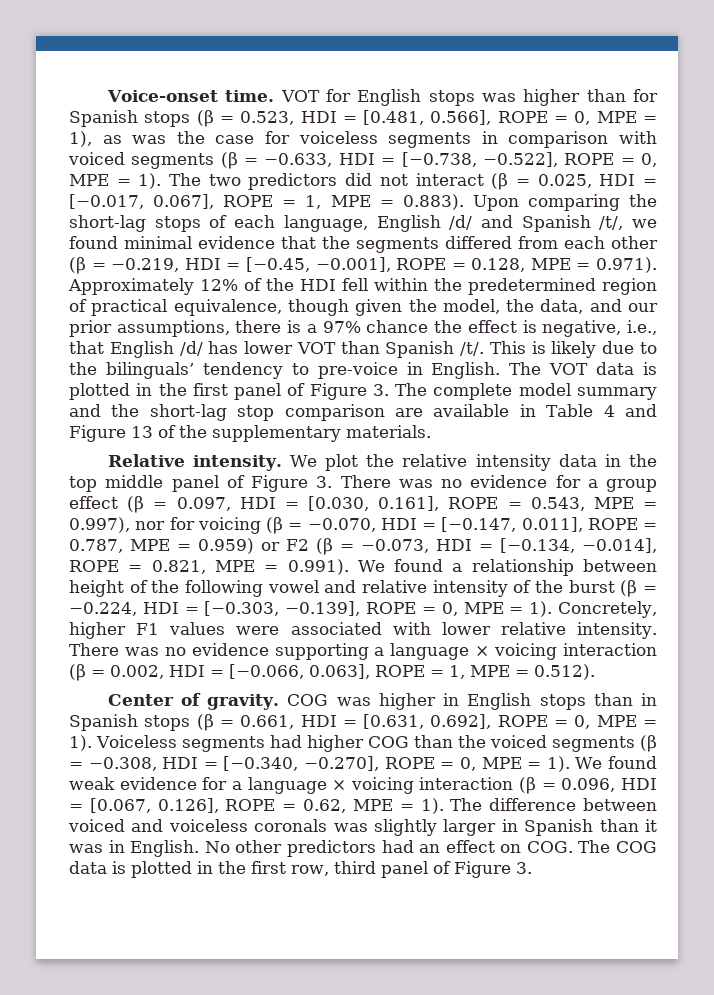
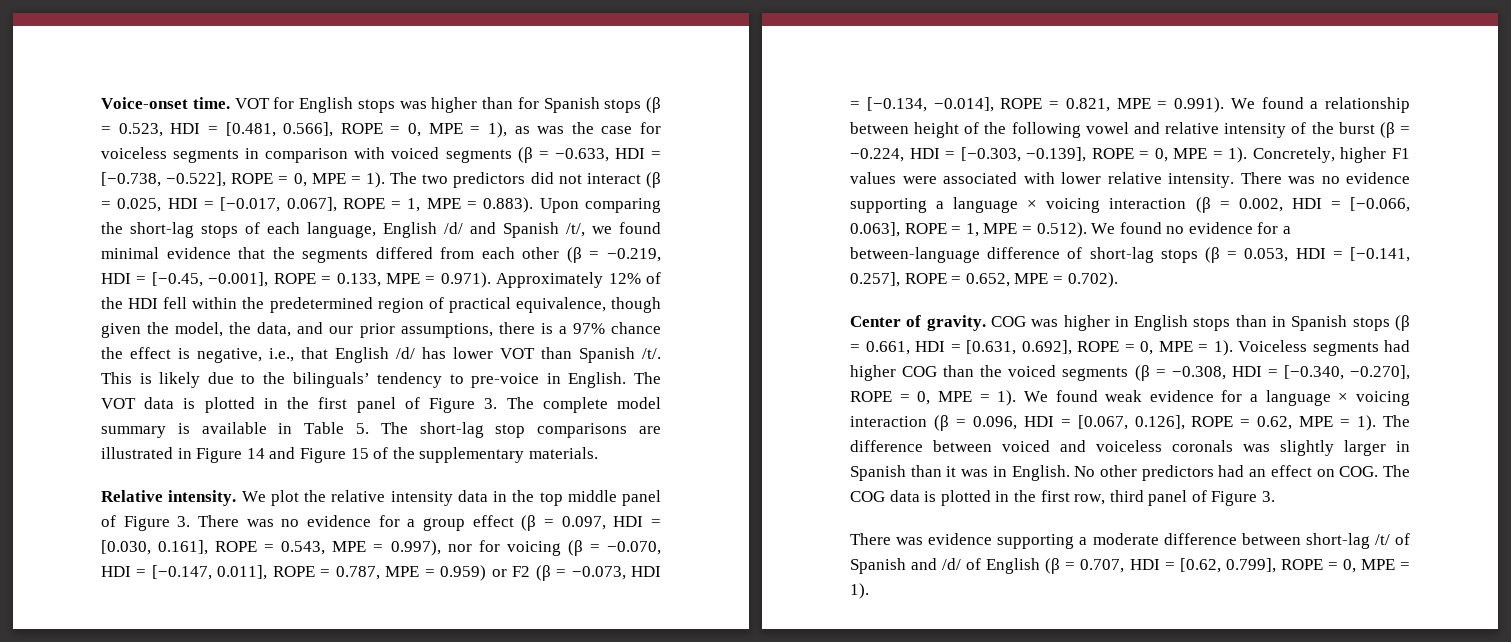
[471,258,526,272] 0.128, -> [336,273,381,287] 0.133,
[69,404,615,421] and the short-lag stop comparison are available in Table 4 -> [177,422,661,438] [101,447,265,463] is available in Table 5. The short-lag stop comparisons are illustrated in Figure 14
[131,426,153,438] 13 -> [350,448,369,459] 15
(595, 672) none -> [1091,222,1292,234] [850,247,1410,263] [850,272,1118,288] We found no evidence for a between-language difference of short-lag stops (β = 0.053, HDI = [−0.141, 0.257], ROPE = 0.652, MPE = 0.702).
(532, 868) none -> [850,533,1410,549] [850,558,1410,574] [850,583,869,599] // There was evidence supporting a moderate difference between short-lag /t/ of Spanish and /d/ of English (β = 0.707, HDI = [0.62, 0.799], ROPE = 0, MPE = 1).

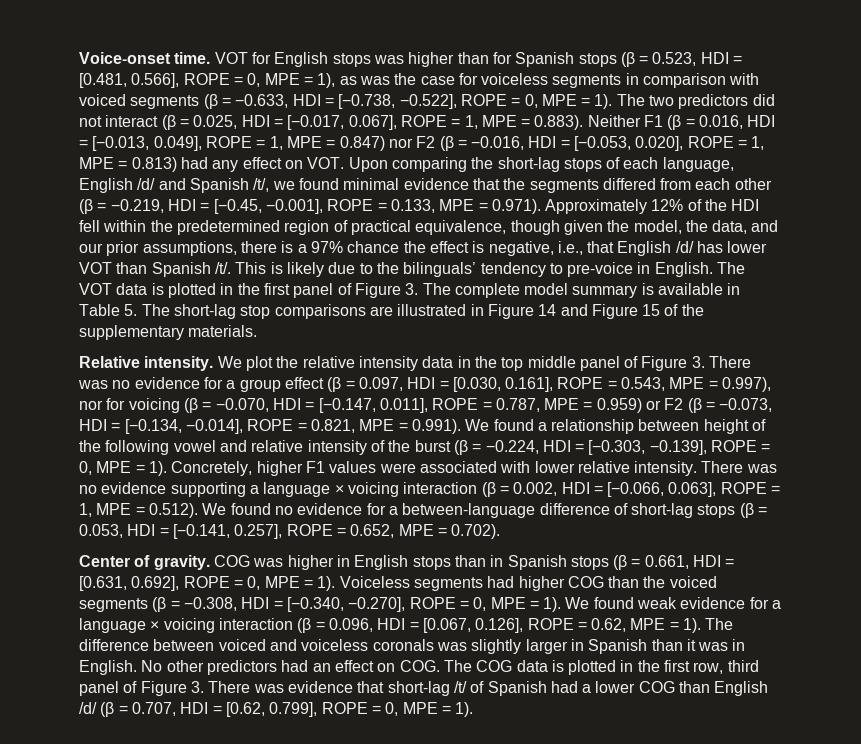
(534, 205) none -> [587,115,776,130] [79,136,765,151] [79,157,345,172] Neither F1 (β = 0.016, HDI = [−0.013, 0.049], ROPE = 1, MPE = 0.847) nor F2 (β = −0.016, HDI = [−0.053, 0.020], ROPE = 1, MPE = 0.813) had any effect on VOT.
(1276, 496) // -> (204, 687) none
[997,533,1410,549] [850,558,1041,574] supporting a moderate difference between short-lag /t/ of Spanish and /d/ of English -> [357,681,769,696] [79,702,97,714] that short-lag /t/ of Spanish had a lower COG than English /d/

